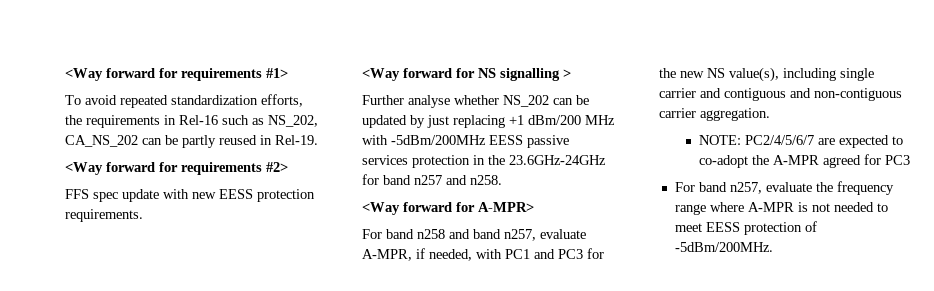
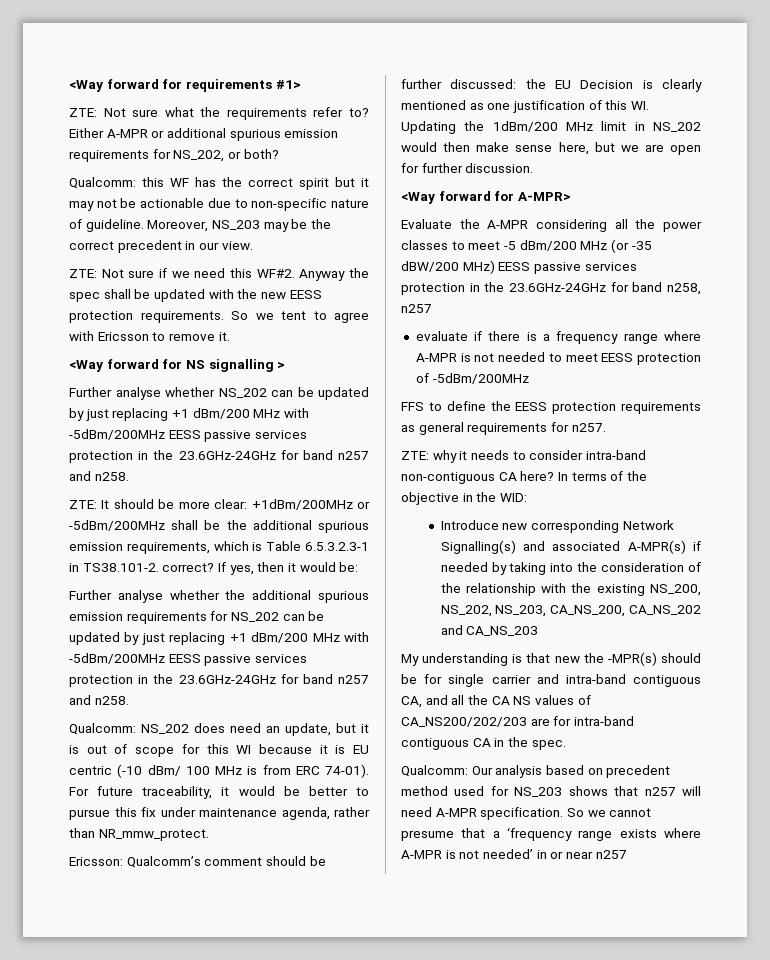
[65,94,303,108] [65,115,318,128] [65,135,318,148] [65,162,288,175] [65,189,315,202] [65,209,143,222] To avoid repeated standardization efforts, the requirements in Rel-16 such as NS_202, CA_NS_202 can be partly reused in Rel-19. // <Way forward for requirements #2> // FFS spec update with new EESS protection requirements. -> [69,107,369,120] [69,128,339,141] [69,149,279,162] [69,177,369,190] [69,198,370,211] [69,219,331,232] [69,240,253,253] [69,268,369,281] [69,289,322,302] [69,311,369,323] [69,331,230,341] ZTE: Not sure what the requirements refer to? Either A-MPR or additional spurious emission requirements for NS_202, or both? // Qualcomm: this WF has the correct spirit but it may not be actionable due to non-specific nature of guideline. Moreover, NS_203 may be the correct precedent in our view. // ZTE: Not sure if we need this WF#2. Anyway the spec shall be updated with the new EESS protection requirements. So we tent to agree with Ericsson to remove it.
[362,202,534,215] [362,229,586,241] [362,248,604,261] [659,67,874,82] [659,88,902,101] [659,108,770,121] [699,135,904,148] [699,154,911,168] [674,182,833,194] <Way forward for A-MPR> // For band n258 and band n257, evaluate A-MPR, if needed, with PC1 and PC3 for the new NS value(s), including single carrier and contiguous and non-contiguous carrier aggregation. // NOTE: PC2/4/5/6/7 are expected to co-adopt the A-MPR agreed for PC3 // For band n257, evaluate the -> [69,499,371,510] [69,520,369,533] [69,541,369,554] [69,562,359,575] [69,590,369,603] [69,611,325,624] [69,632,370,645] [69,653,307,666] [69,674,369,687] [69,695,129,705] [69,723,369,736] [69,744,369,757] [69,764,369,778] [69,786,369,799] [69,807,370,820] [69,828,209,841] [69,856,326,868] [401,79,702,92] [401,100,649,113] [401,121,701,134] [401,142,701,155] [401,163,534,173] [401,191,571,204] [401,219,702,232] [401,239,652,253] [401,260,637,274] [401,282,701,295] [401,304,432,313] [415,331,551,341] ZTE: It should be more clear: +1dBm/200MHz or -5dBm/200MHz shall be the additional spurious emission requirements, which is Table 6.5.3.2.3-1 in TS38.101-2. correct? If yes, then it would be: // Further analyse whether the additional spurious emission requirements for NS_202 can be updated by just replacing +1 dBm/200 MHz with -5dBm/200MHz EESS passive services protection in the 23.6GHz-24GHz for band n257 and n258. // Qualcomm: NS_202 does need an update, but it is out of scope for this WI because it is EU centric (-10 dBm/ 100 MHz is from ERC 74-01). For future traceability, it would be better to pursue this fix under maintenance agenda, rather than NR_mmw_protect. // Ericsson: Qualcomm’s comment should be further discussed: the EU Decision is clearly mentioned as one justification of this WI. Updating the 1dBm/200 MHz limit in NS_202 would then make sense here, but we are open for further discussion. // <Way forward for A-MPR> // Evaluate the A-MPR considering all the power classes to meet -5 dBm/200 MHz (or -35 dBW/200 MHz) EESS passive services protection in the 23.6GHz-24GHz for band n258, n257 // evaluate if there is a
[674,242,773,252] -5dBm/200MHz. -> [432,373,529,384] [401,401,701,414] [401,422,606,435] [401,450,646,463] [401,471,647,484] [401,492,527,505] [440,520,674,533] [440,540,701,554] [440,562,701,575] [440,583,701,596] [440,605,701,617] [440,625,539,636] [401,652,701,666] [401,674,701,687] [401,695,591,708] [401,716,634,727] [401,737,566,750] [401,765,671,778] [401,786,701,797] [401,807,652,820] [401,827,701,841] [401,849,627,859] -5dBm/200MHz // FFS to define the EESS protection requirements as general requirements for n257. // ZTE: why it needs to consider intra-band non-contiguous CA here? In terms of the objective in the WID: // Introduce new corresponding Network Signalling(s) and associated A-MPR(s) if needed by taking into the consideration of the relationship with the existing NS_200, NS_202, NS_203, CA_NS_200, CA_NS_202 and CA_NS_203 // My understanding is that new the -MPR(s) should be for single carrier and intra-band contiguous CA, and all the CA NS values of CA_NS200/202/203 are for intra-band contiguous CA in the spec. // Qualcomm: Our analysis based on precedent method used for NS_203 shows that n257 will need A-MPR specification. So we cannot presume that a ‘frequency range exists where A-MPR is not needed’ in or near n257

